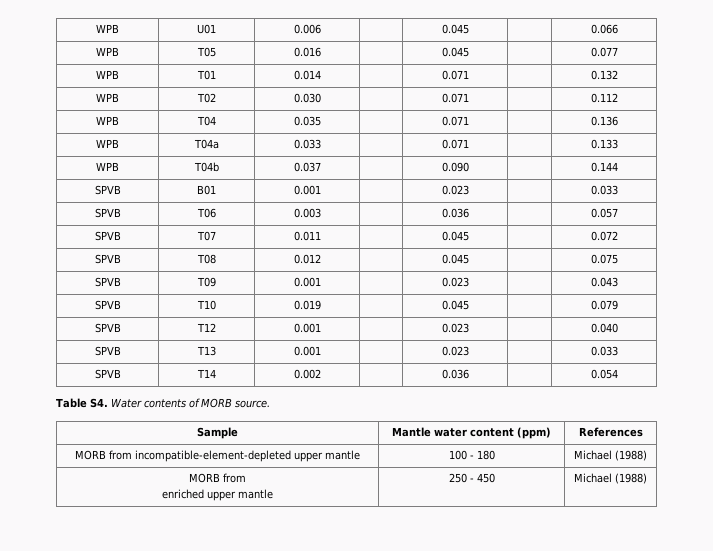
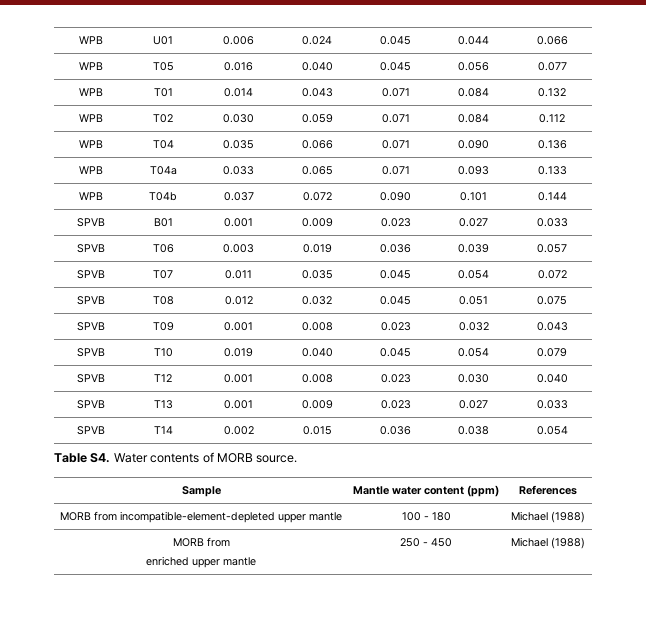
[441,24,469,34] | 0.045 | -> [302,36,332,45] [380,36,411,45] [458,36,489,45] 0.024 | 0.045 | 0.044
[441,47,469,57] | 0.045 | -> [301,62,333,71] [380,62,411,71] [458,62,489,71] 0.040 | 0.045 | 0.056
[441,70,469,80] | 0.071 | -> [301,88,333,97] [381,88,410,97] [458,88,489,97] 0.043 | 0.071 | 0.084
[441,93,469,103] | 0.071 | -> [301,114,333,123] [381,114,410,123] [458,114,489,123] 0.059 | 0.071 | 0.084
[441,116,469,126] | 0.071 | -> [301,140,333,149] [381,140,410,149] [458,140,489,149] 0.066 | 0.071 | 0.090
[441,139,469,149] | 0.071 | -> [301,166,333,175] [381,166,410,175] [458,166,489,175] 0.065 | 0.071 | 0.093
[441,162,469,172] | 0.090 | -> [302,192,332,201] [380,192,411,201] [460,192,487,201] 0.072 | 0.090 | 0.101
[441,185,469,195] | 0.023 | -> [301,218,333,227] [380,218,411,227] [459,218,488,227] 0.009 | 0.023 | 0.027
[441,208,469,218] | 0.036 | -> [302,244,332,253] [380,244,411,253] [458,244,489,253] 0.019 | 0.036 | 0.039
[441,231,469,241] | 0.045 | -> [301,270,333,279] [380,270,411,279] [458,270,489,279] 0.035 | 0.045 | 0.054
[441,254,469,264] | 0.045 | -> [302,296,332,305] [380,296,411,305] [459,296,488,305] 0.032 | 0.045 | 0.051
[441,277,469,287] | 0.023 | -> [301,322,333,331] [380,322,411,331] [458,322,489,331] 0.008 | 0.023 | 0.032
[441,300,469,310] | 0.045 | -> [301,348,333,357] [380,348,411,357] [458,348,489,357] 0.040 | 0.045 | 0.054
[441,323,469,333] | 0.023 | -> [301,374,333,383] [380,374,411,383] [458,374,489,383] 0.008 | 0.023 | 0.030
[441,346,469,356] | 0.023 | -> [301,400,333,409] [380,400,411,409] [459,400,488,409] 0.009 | 0.023 | 0.027
[441,369,469,379] | 0.036 | -> [302,426,332,435] [380,426,411,435] [458,426,489,435] 0.015 | 0.036 | 0.038

